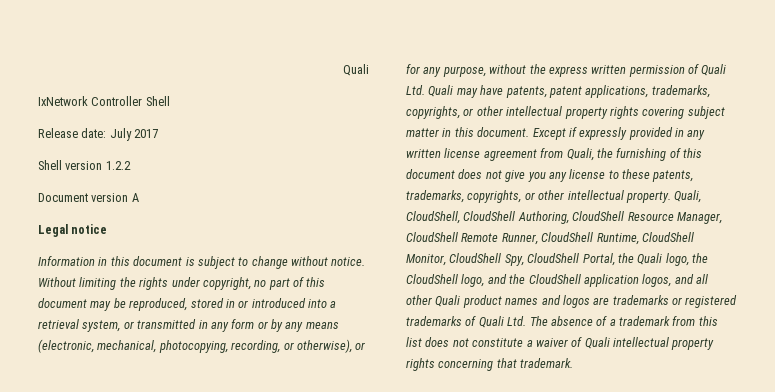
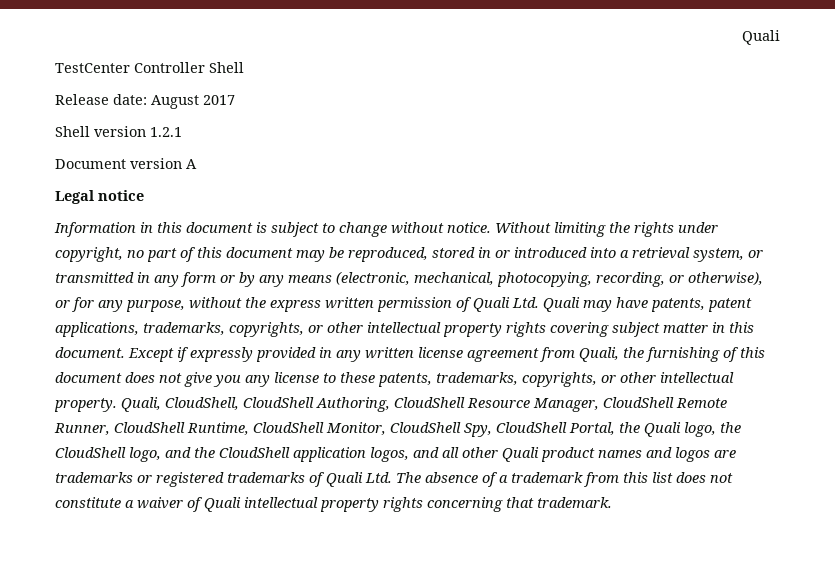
[38,96,88,106] IxNetwork -> [55,63,130,73] TestCenter
[109,128,132,141] July -> [151,95,199,109] August
[105,161,131,170] 1.2.2 -> [150,127,182,137] 1.2.1

